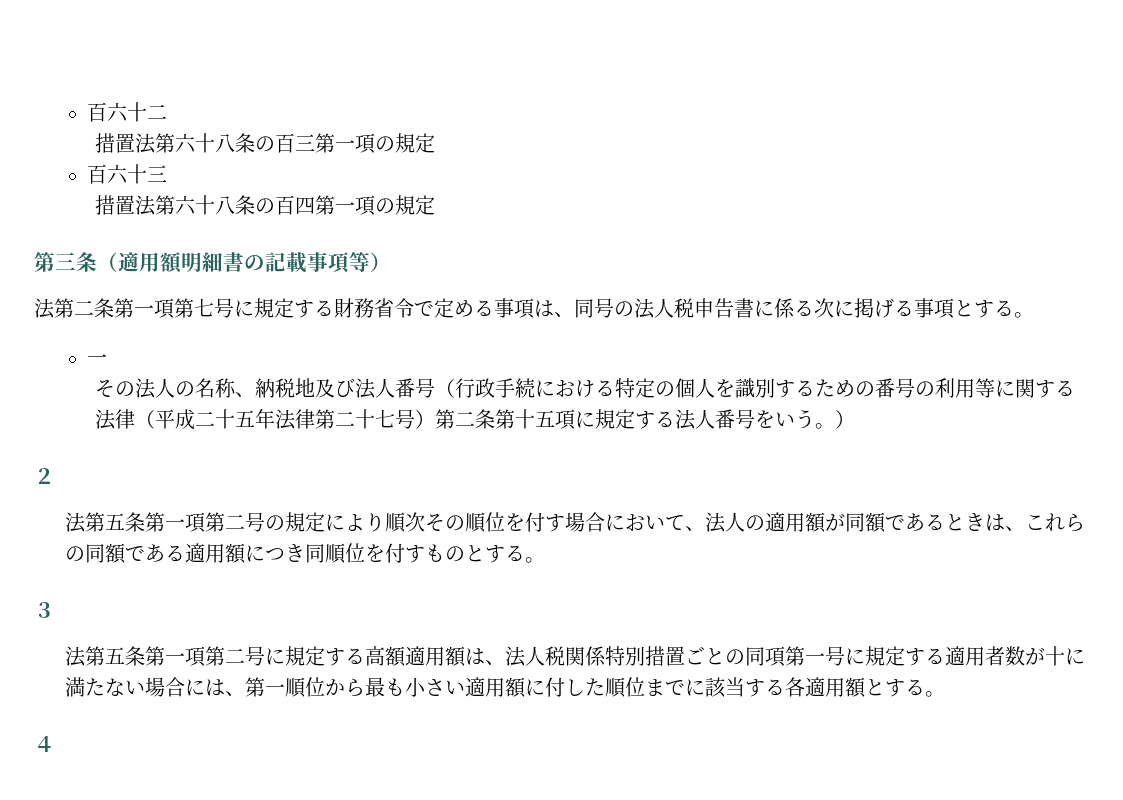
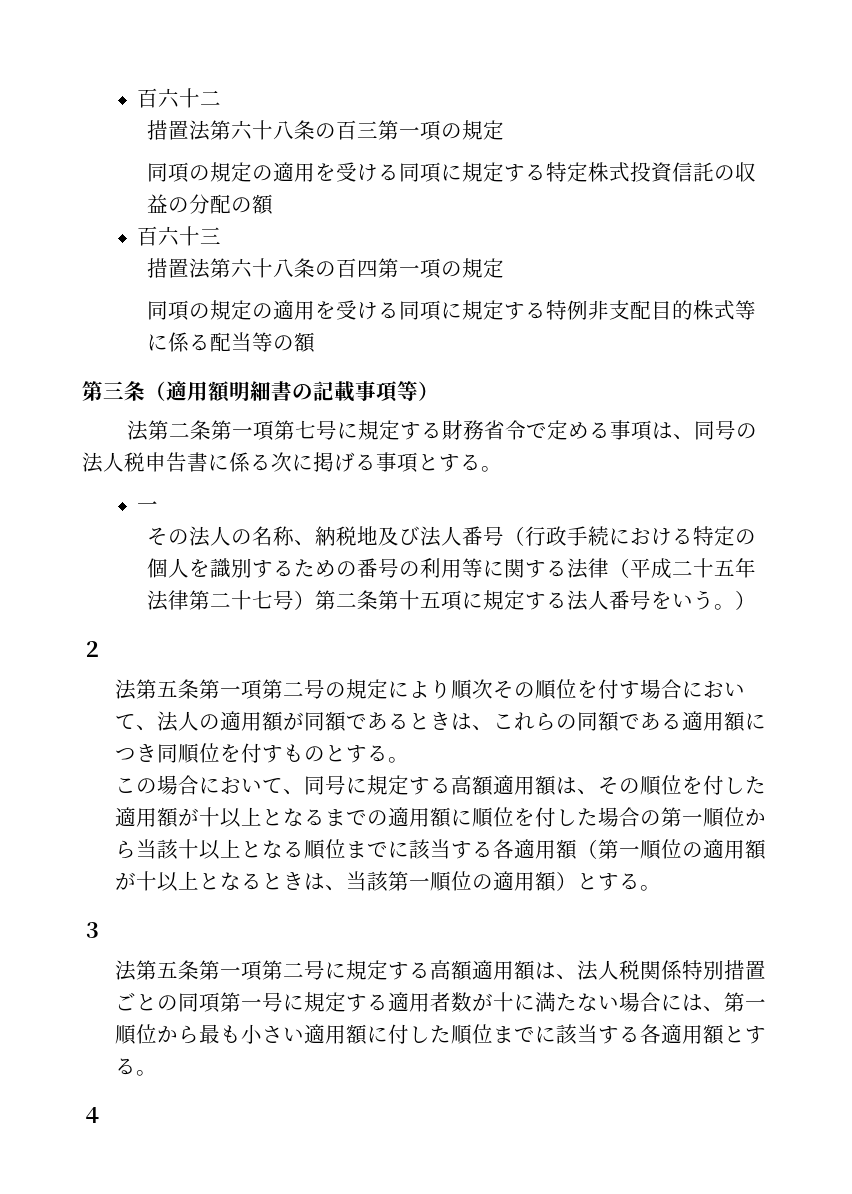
(436, 143) none -> [147,162,757,183] [147,194,274,215] // 同項の規定の適用を受ける同項に規定する特定株式投資信託の収益の分配の額
(436, 205) none -> [147,300,757,321] [147,332,316,353] // 同項の規定の適用を受ける同項に規定する特例非支配目的株式等に係る配当等の額
(545, 560) none -> [114,775,766,796] [114,807,766,828] [114,839,766,860] [114,871,661,892] // この場合において、同号に規定する高額適用額は、その順位を付した適用額が十以上となるまでの適用額に順位を付した場合の第一順位から当該十以上となる順位までに該当する各適用額（第一順位の適用額が十以上となるときは、当該第一順位の適用額）とする。

